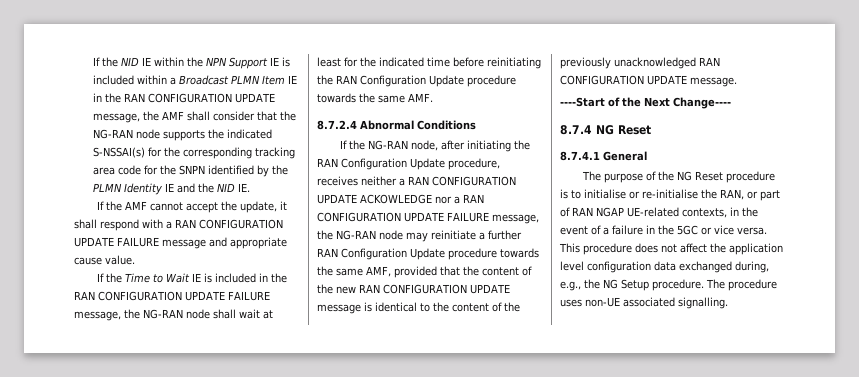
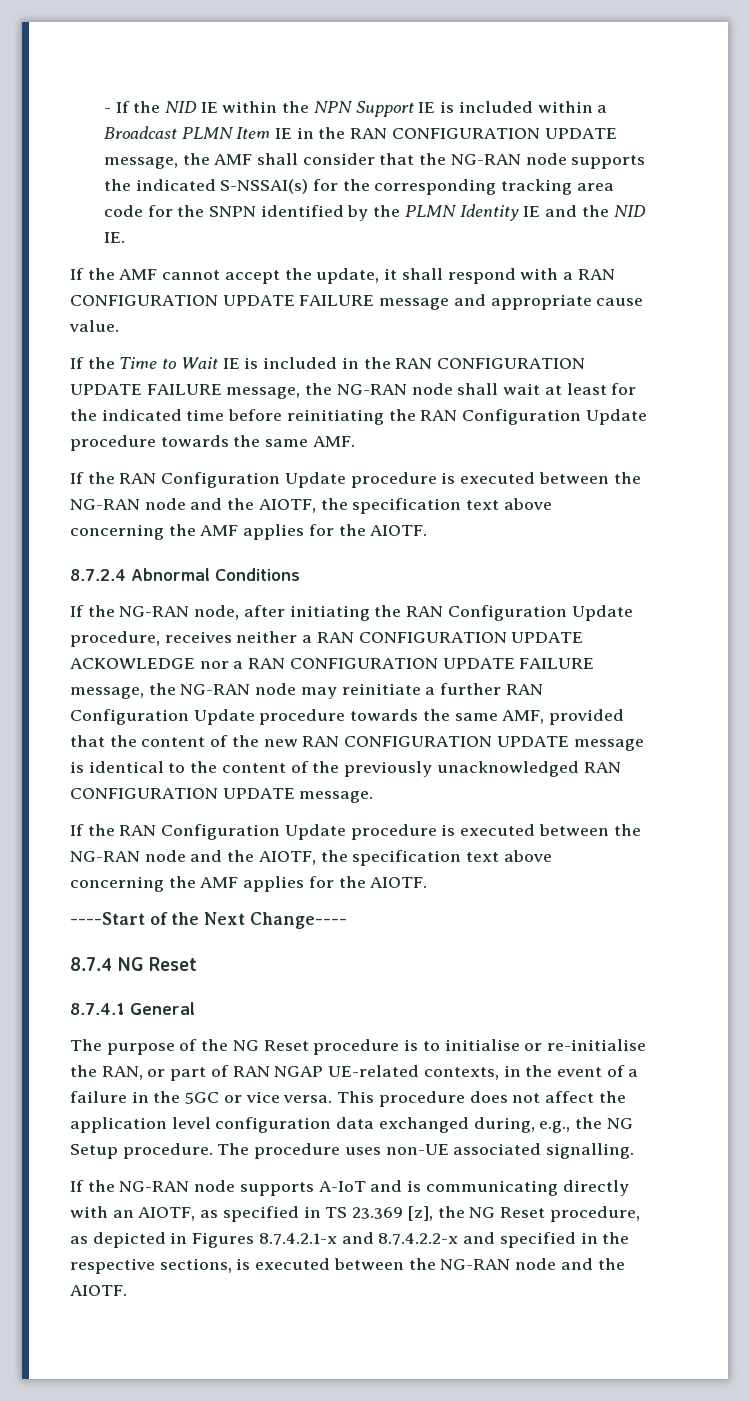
(93, 61) none -> [103,108,111,113] -
(433, 97) none -> [70,472,641,488] [70,498,552,514] [70,524,428,540] // If the RAN Configuration Update procedure is executed between the NG-RAN node and the AIOTF, the specification text above concerning the AMF applies for the AIOTF.
(737, 82) none -> [70,824,641,840] [70,850,552,866] [70,876,428,892] // If the RAN Configuration Update procedure is executed between the NG-RAN node and the AIOTF, the specification text above concerning the AMF applies for the AIOTF.
(728, 303) none -> [70,1180,629,1196] [70,1206,640,1222] [70,1232,630,1248] [70,1258,625,1274] [70,1285,127,1296] // If the NG-RAN node supports A-IoT and is communicating directly with an AIOTF, as specified in TS 23.369 [z], the NG Reset procedure, as depicted in Figures 8.7.4.2.1-x and 8.7.4.2.2-x and specified in the respective sections, is executed between the NG-RAN node and the AIOTF.

